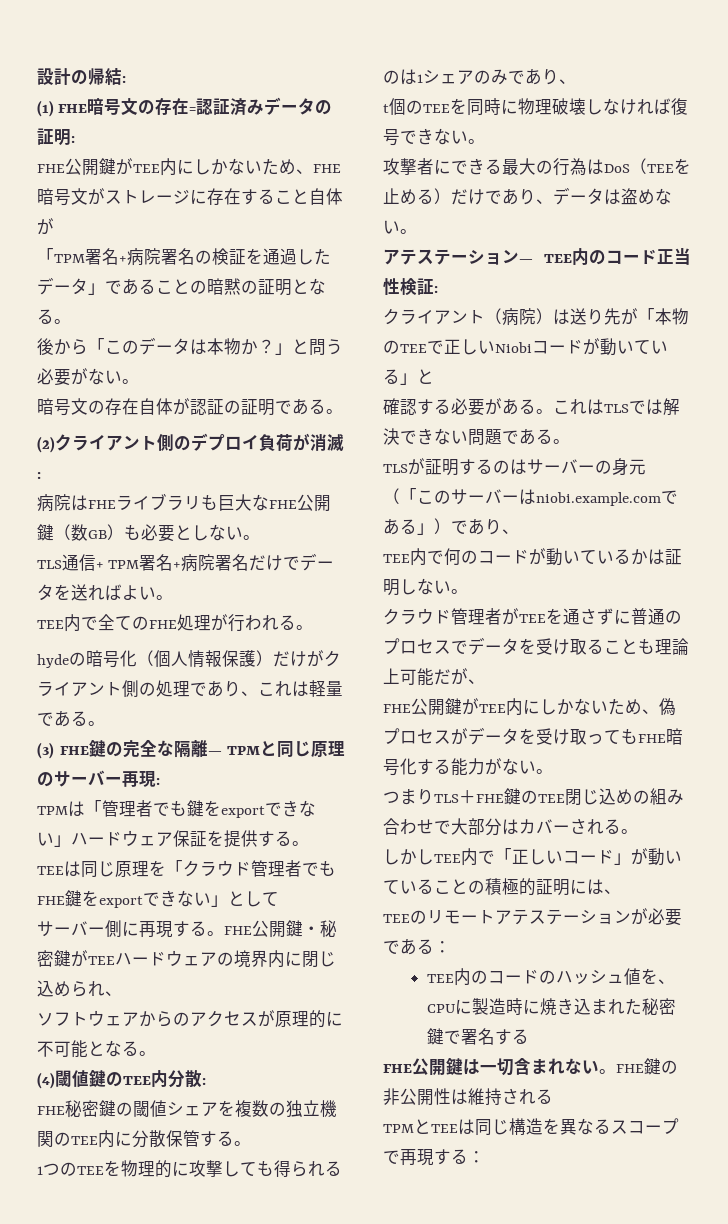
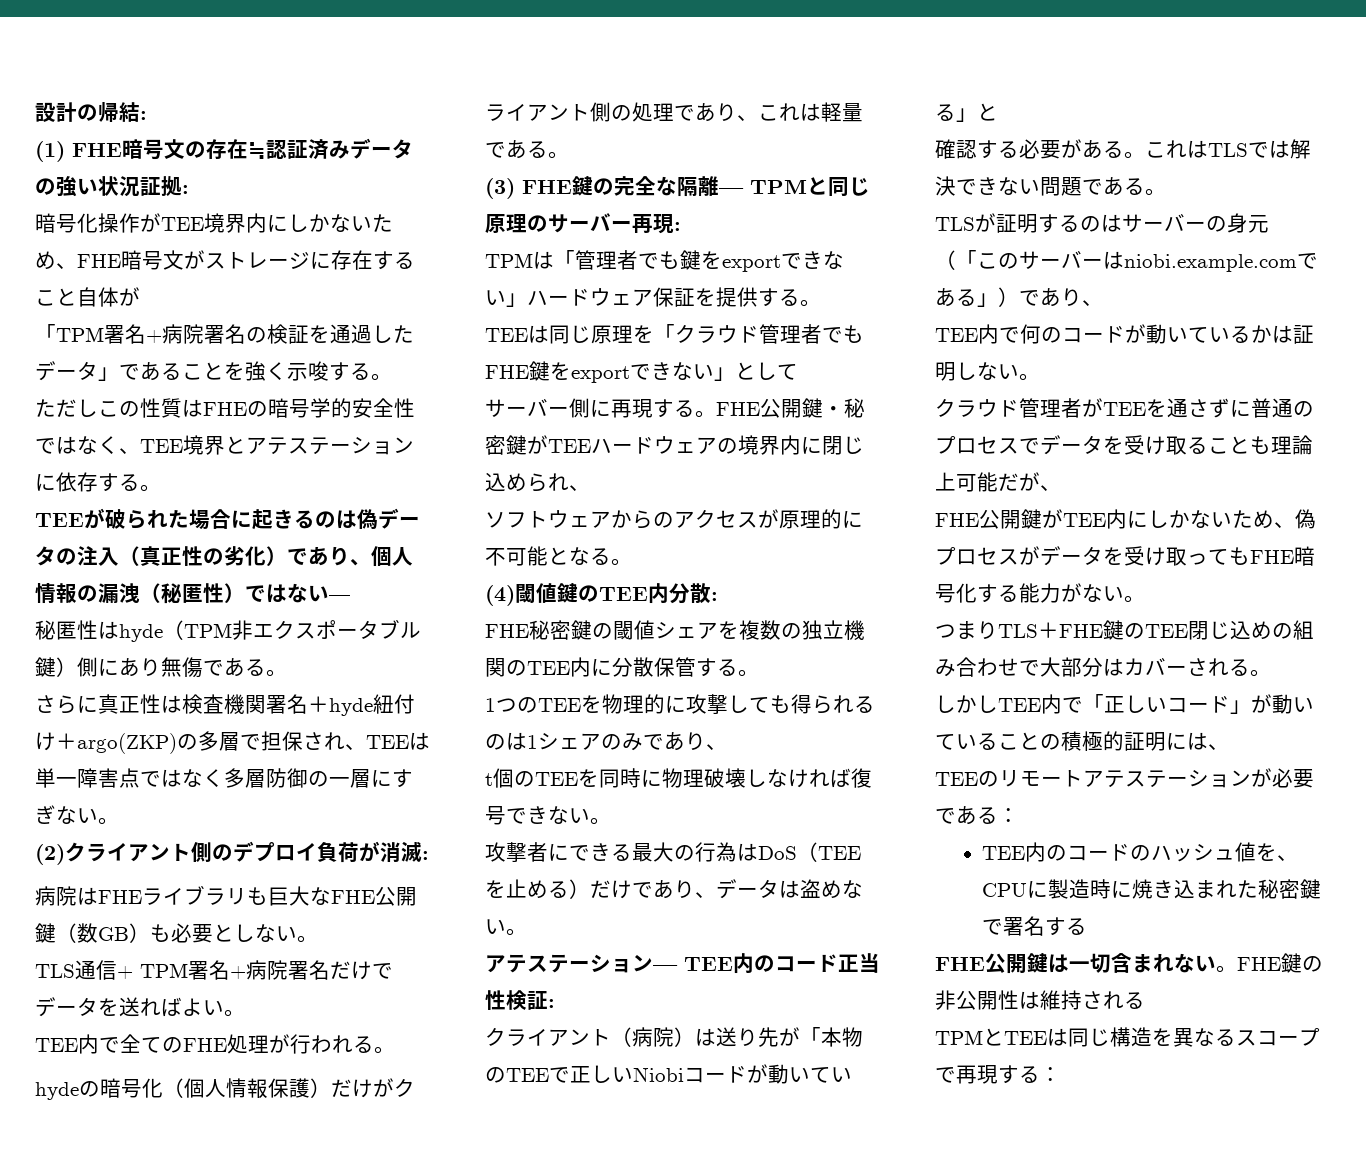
[189,107,197,113] = -> [248,142,266,159] ≒
[37,128,75,146] [37,158,160,176] 証明: // FHE公開鍵がTEE -> [56,176,189,197] [35,213,246,233] 強い状況証拠: // 暗号化操作がTEE境界
[190,278,326,296] [37,309,71,324] [37,337,343,356] [37,368,139,386] [37,398,326,416] の暗黙の証明となる。 // 後から「このデータは本物か？」と問う必要がない。 // 暗号文の存在自体が認証の証明である -> [224,361,392,381] [35,398,415,418] [35,435,414,455] [35,472,161,492] [35,508,420,530] [35,546,413,567] [35,583,350,604] [35,619,421,642] [35,657,287,678] [35,694,415,716] [35,731,430,754] [35,768,413,788] [35,805,98,824] を強く示唆する。 // ただしこの性質はFHEの暗号学的安全性ではなく、TEE境界とアテステーションに依存する。 // TEEが破られた場合に起きるのは偽データの注入（真正性の劣化）であり、個人情報の漏洩（秘匿性）ではない— // 秘匿性はhyde（TPM非エクスポータブル鍵）側にあり無傷である。 // さらに真正性は検査機関署名＋hyde紐付け＋argo(ZKP)の多層で担保され、TEEは単一障害点ではなく多層防御の一層にすぎない

